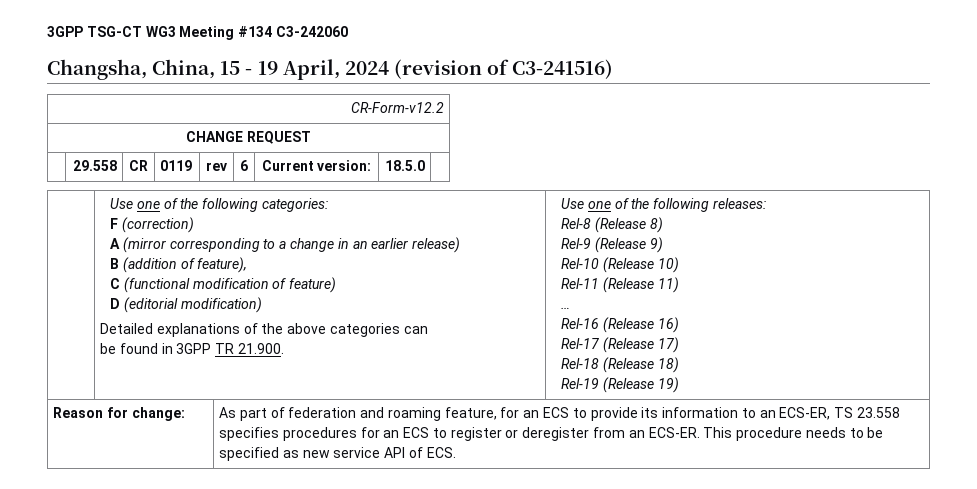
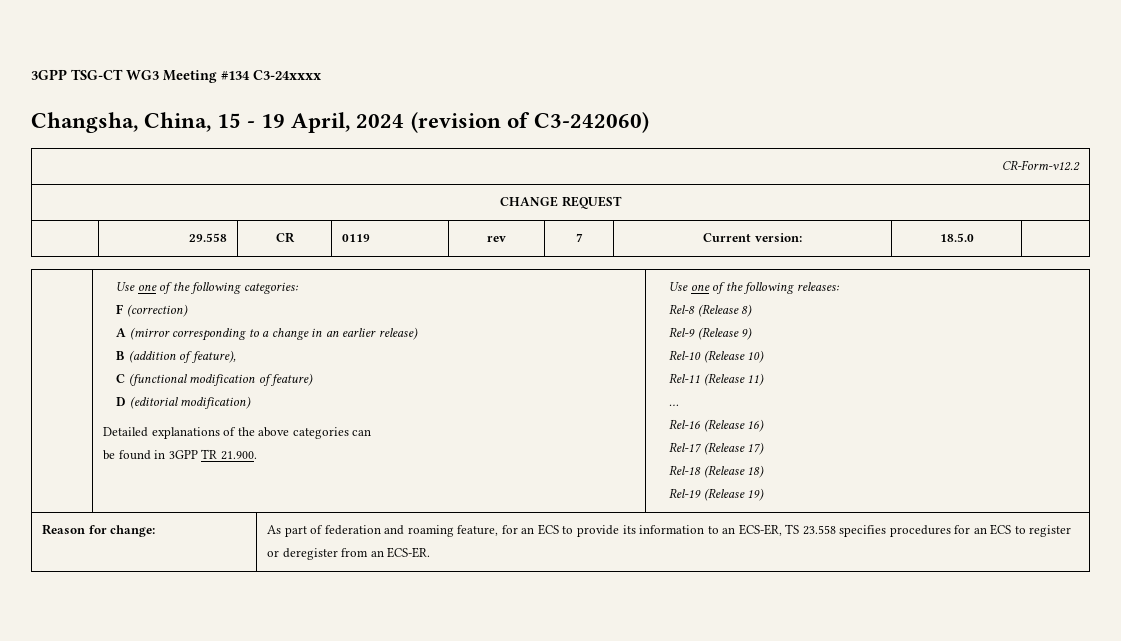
[275,26,348,37] C3-242060 -> [253,70,321,80] C3-24xxxx
[512,59,614,79] C3-241516) -> [533,112,649,133] C3-242060)
[240,160,248,171] 6 -> [575,233,583,242] 7
[703,427,884,441] [218,447,456,461] This procedure needs to be specified as new service API of ECS. -> (431, 552) none

